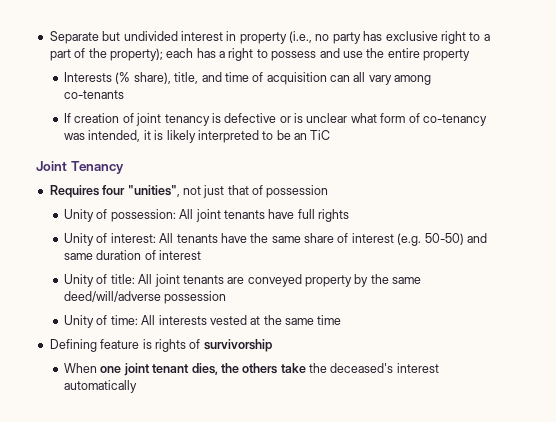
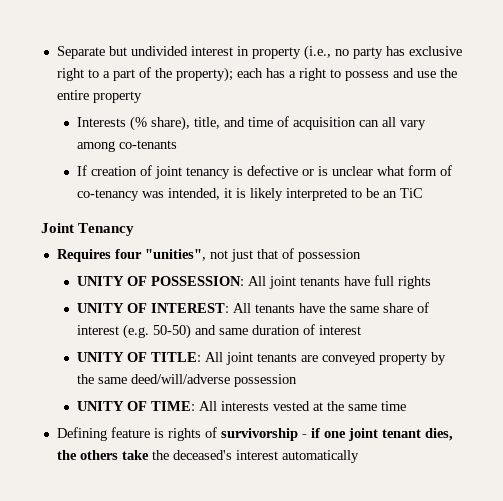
[64,209,176,222] Unity of possession: -> [76,276,244,286] UNITY OF POSSESSION:
[64,233,156,246] Unity of interest: -> [76,303,229,313] UNITY OF INTEREST:
[64,274,135,287] Unity of title: -> [76,352,201,362] UNITY OF TITLE:
[64,315,138,328] Unity of time: -> [76,401,195,411] UNITY OF TIME:
[64,363,98,373] // When -> [301,428,320,438] - if

